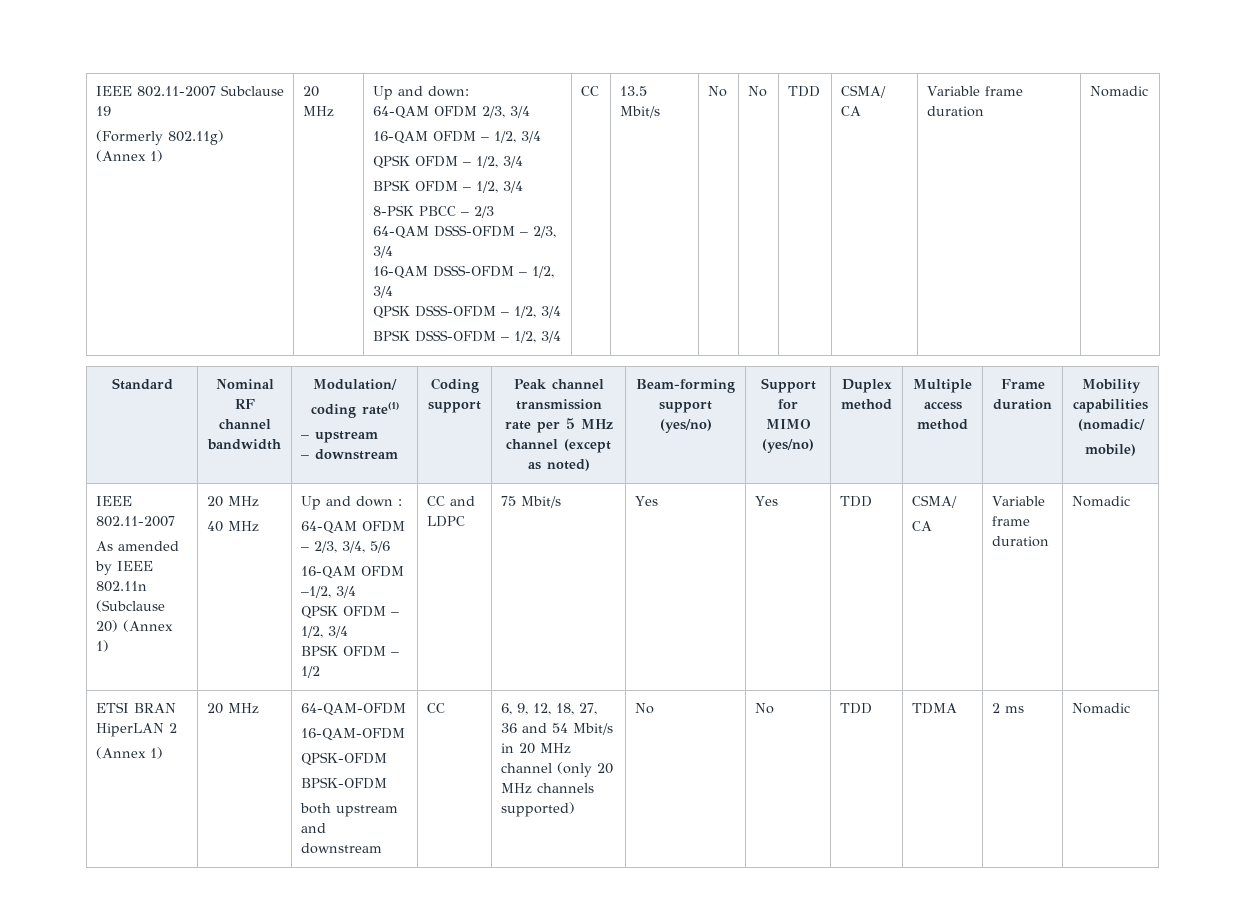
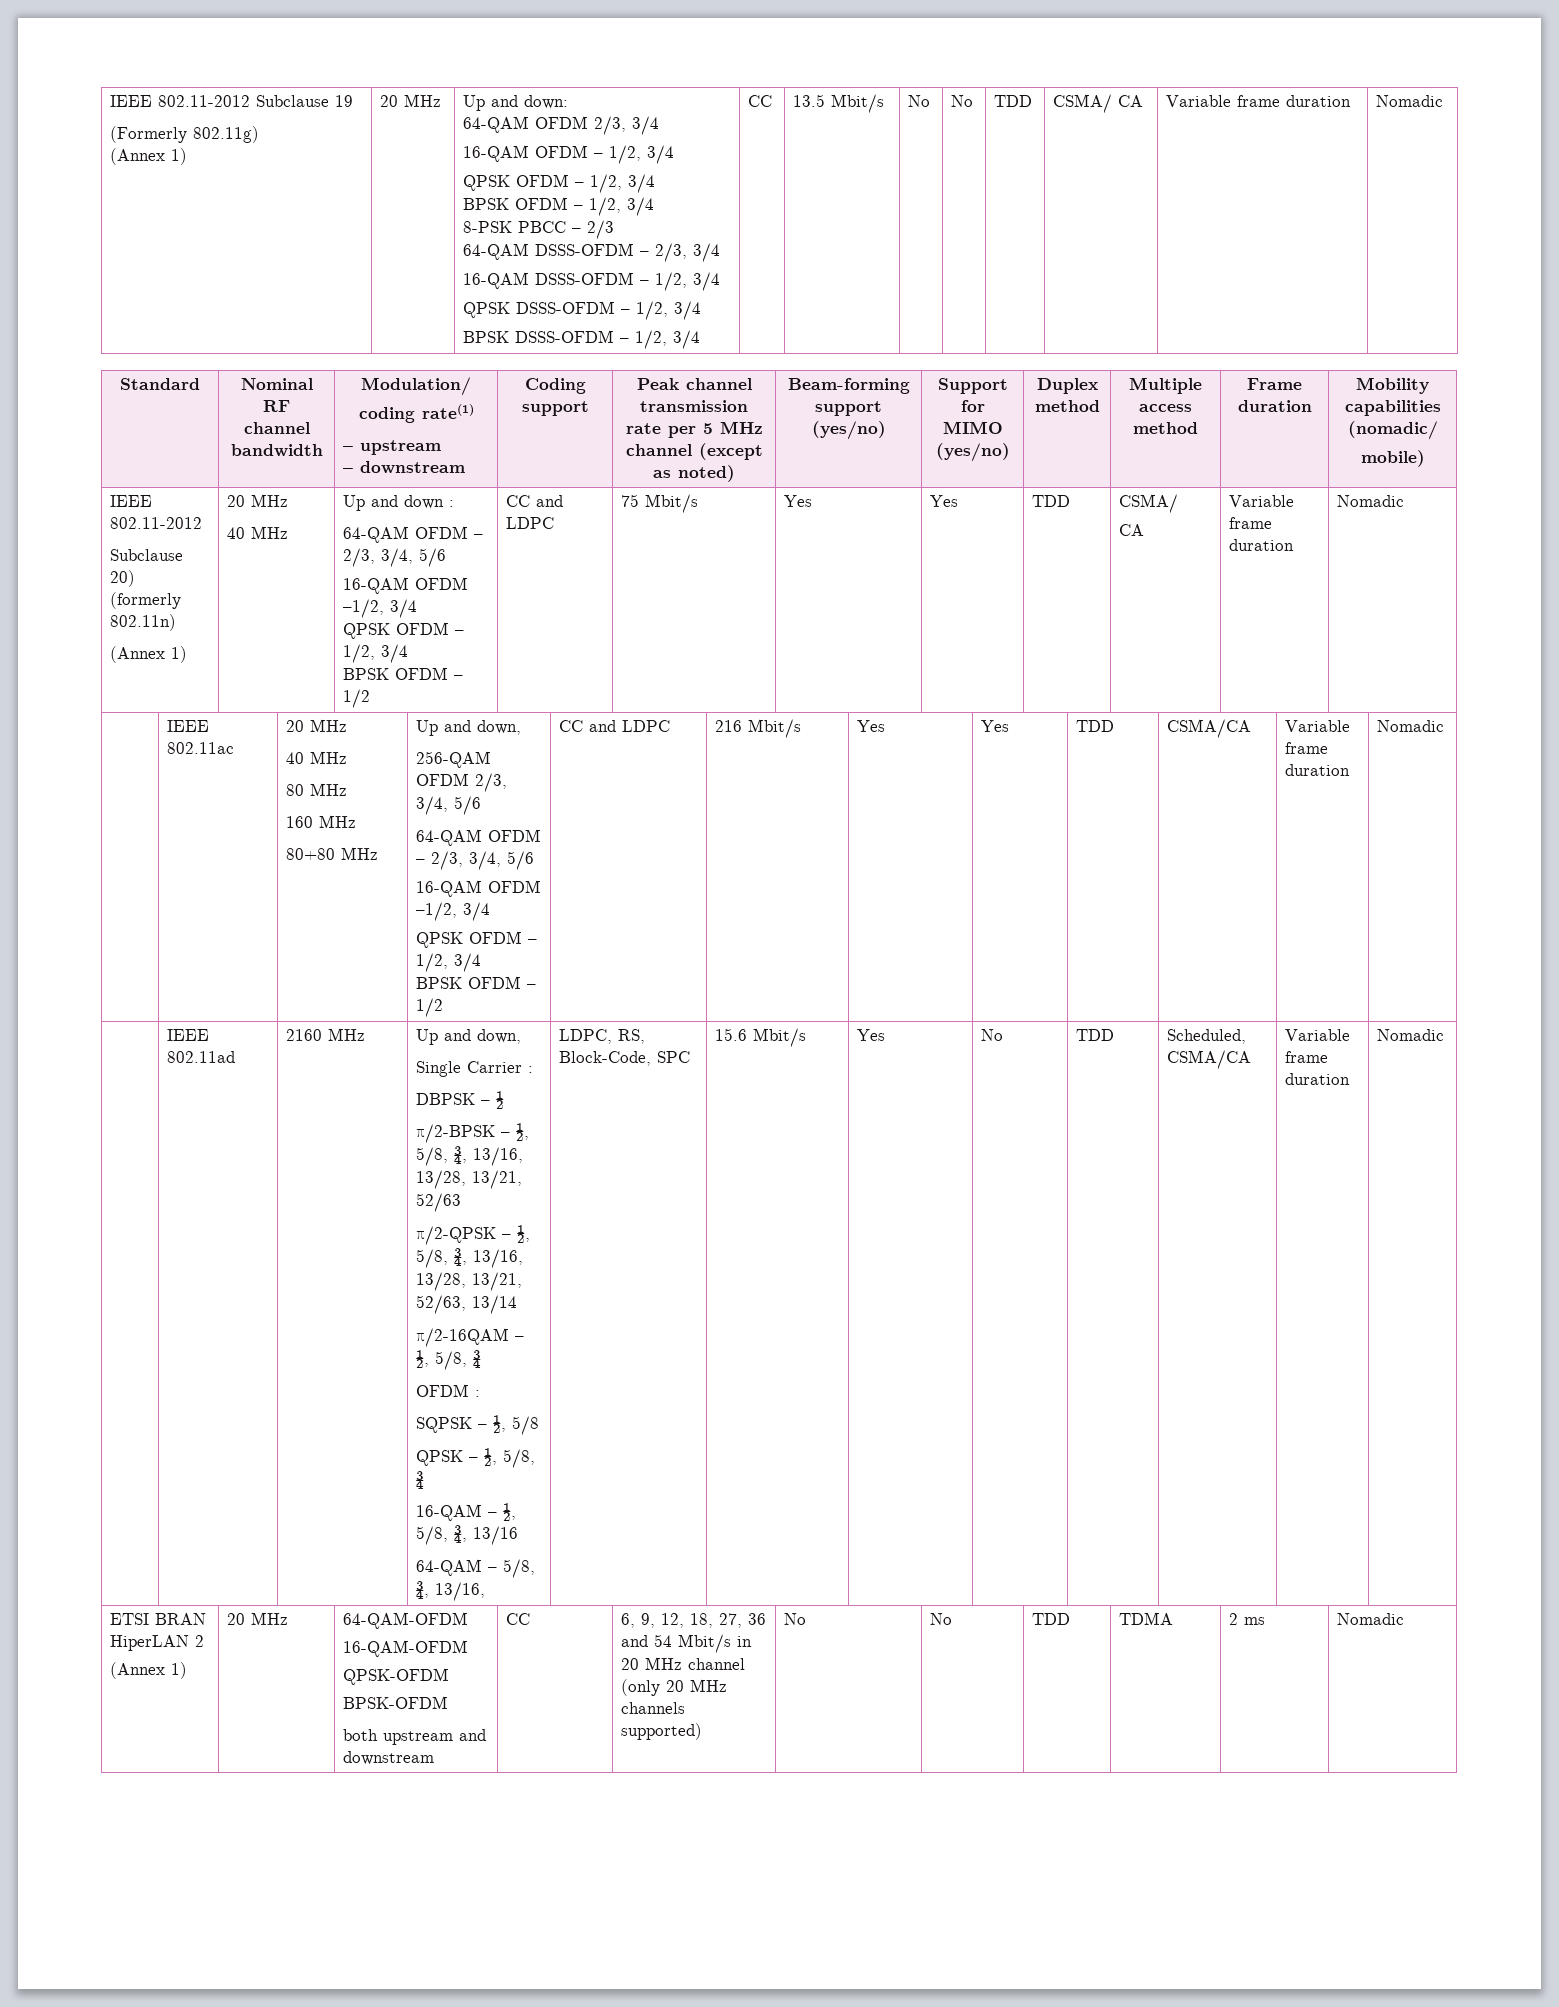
[95,86,216,97] IEEE 802.11-2007 -> [110,95,251,107] IEEE 802.11-2012
[95,516,175,527] [95,541,179,551] [94,561,153,575] [95,581,147,592] [95,600,165,612] [95,620,118,632] 802.11-2007 // As amended by IEEE 802.11n (Subclause 20) -> [110,517,203,529] [110,549,184,561] [110,570,136,587] [110,592,182,609] [110,614,177,631] 802.11-2012 // Subclause 20) (formerly 802.11n) //
(1130, 501) none -> [167,720,210,732] [167,742,235,754] [286,719,348,732] [286,751,348,764] [286,783,348,796] [286,815,357,828] [286,847,379,860] [416,720,522,736] [416,751,492,768] [416,773,508,792] [416,796,482,815] [416,829,542,846] [416,851,535,870] [416,880,542,897] [416,902,491,921] [416,931,538,948] [416,953,482,972] [416,976,537,989] [416,998,444,1017] [559,720,671,732] [715,719,802,738] [857,720,886,732] [981,720,1010,732] [1076,720,1115,732] [1167,719,1252,738] [1285,720,1351,732] [1285,742,1329,754] [1285,764,1351,776] [1377,720,1445,732] [167,1029,210,1041] [167,1051,236,1063] [286,1028,366,1041] [416,1029,522,1045] [416,1061,534,1077] [416,1091,505,1109] [416,1123,530,1143] [416,1146,524,1166] [416,1170,523,1189] [416,1193,462,1212] [416,1225,531,1245] [416,1248,524,1268] [416,1272,523,1291] [416,1295,518,1314] [416,1328,525,1347] [416,1350,482,1370] [416,1384,481,1397] [416,1415,540,1435] [416,1448,536,1468] [416,1471,425,1489] [416,1503,517,1521] [416,1525,519,1545] [416,1559,536,1578] [416,1581,486,1601] [559,1029,646,1044] [559,1051,691,1066] [715,1028,807,1047] [857,1029,886,1041] [981,1029,1004,1041] [1076,1029,1115,1041] [1167,1029,1247,1044] [1167,1050,1252,1069] [1285,1029,1351,1041] [1285,1051,1329,1063] [1285,1073,1351,1085] [1377,1029,1445,1041] // | IEEE 802.11ac | 20 MHz // 40 MHz // 80 MHz // 160 MHz // 80+80 MHz | Up and down, // 256-QAM OFDM 2/3, 3/4, 5/6 // 64-QAM OFDM – 2/3, 3/4, 5/6 // 16-QAM OFDM –1/2, 3/4 // QPSK OFDM – 1/2, 3/4 // BPSK OFDM – 1/2 | CC and LDPC | 216 Mbit/s | Yes | Yes | TDD | CSMA/CA | Variable frame duration | Nomadic // | IEEE 802.11ad | 2160 MHz | Up and down, // Single Carrier : // DBPSK – ½ // π/2-BPSK – ½, 5/8, ¾, 13/16, 13/28, 13/21, 52/63 // π/2-QPSK – ½, 5/8, ¾, 13/16, 13/28, 13/21, 52/63, 13/14 // π/2-16QAM – ½, 5/8, ¾ // OFDM : // SQPSK – ½, 5/8 // QPSK – ½, 5/8, ¾ // 16-QAM – ½, 5/8, ¾, 13/16 // 64-QAM – 5/8, ¾, 13/16, | LDPC, RS, Block-Code, SPC | 15.6 Mbit/s | Yes | No | TDD | Scheduled, CSMA/CA | Variable frame duration | Nomadic

